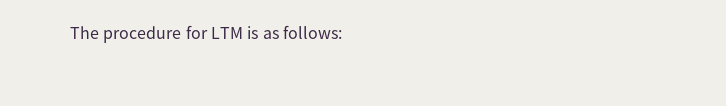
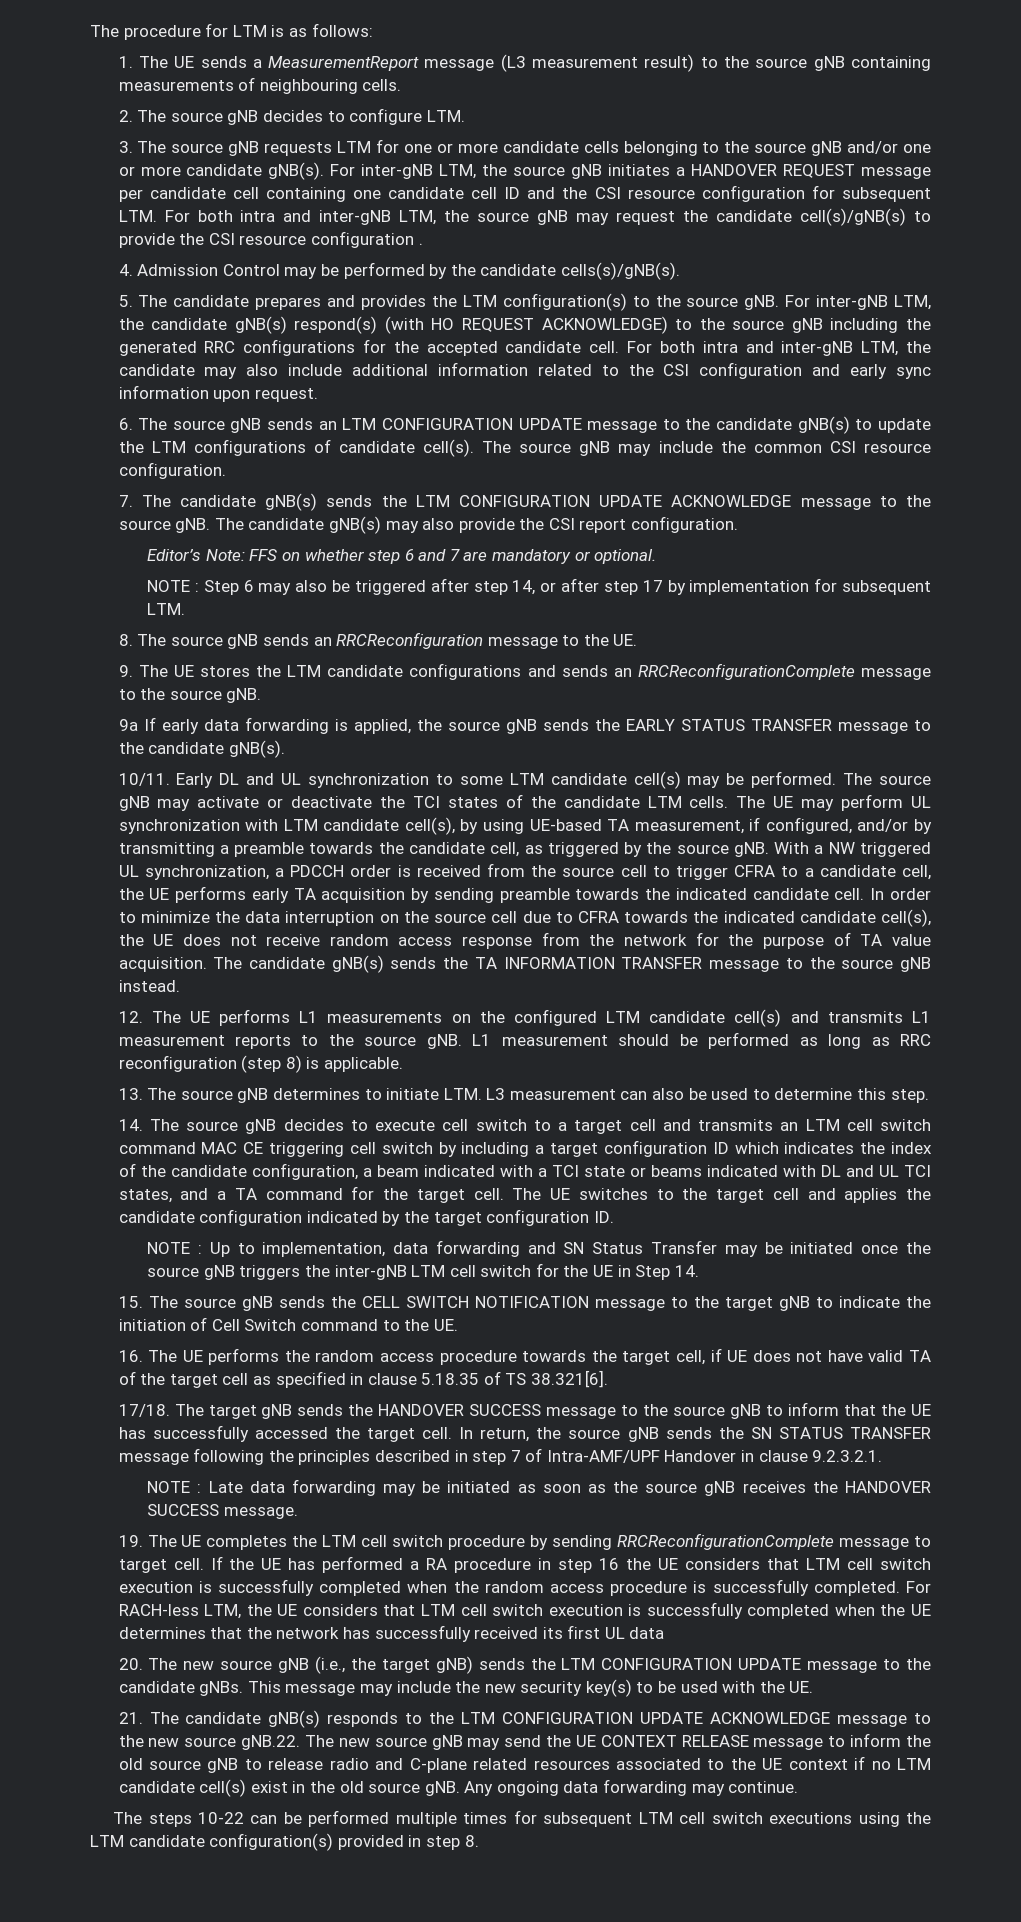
(342, 32) none -> [118,54,931,72] [118,77,402,94] [118,108,465,125] [118,139,932,156] [118,162,932,180] [118,185,931,202] [118,208,931,226] [118,231,423,248] [118,262,680,280] [118,293,931,311] [118,316,931,334] [118,339,931,356] [118,362,931,379] [118,385,318,402] [118,416,931,434] [118,439,932,457] [118,462,226,479] [118,493,931,511] [118,516,739,534] [147,549,657,564] [147,578,931,595] [147,603,186,615] [118,632,638,649] [118,663,931,680] [118,688,262,703] [118,717,932,734] [118,740,285,758] [118,771,931,789] [118,794,931,811] [118,817,932,835] [118,842,932,857] [118,863,932,880] [118,886,931,903] [118,909,932,927] [118,932,932,949] [118,955,932,973] [118,980,180,992] [118,1009,931,1027] [118,1032,932,1049] [118,1055,403,1073] [118,1088,929,1103] [118,1119,931,1134] [118,1140,932,1157] [118,1163,932,1180] [118,1186,931,1203] [118,1209,614,1226] [147,1240,931,1257] [147,1263,699,1280] [118,1296,932,1311] [118,1317,458,1331] [118,1348,931,1365] [118,1370,609,1388] [118,1402,932,1419] [118,1425,931,1442] [118,1448,883,1465] [147,1479,931,1496] [147,1504,298,1519] [118,1533,931,1550] [118,1556,931,1573] [118,1579,931,1596] [118,1602,932,1619] [118,1625,665,1642] [118,1656,932,1674] [118,1679,814,1697] [118,1710,931,1728] [118,1733,931,1750] [118,1756,931,1773] [118,1779,799,1797] [113,1810,931,1827] [90,1833,479,1851] // 1. The UE sends a MeasurementReport message (L3 measurement result) to the source gNB containing measurements of neighbouring cells. // 2. The source gNB decides to configure LTM. // 3. The source gNB requests LTM for one or more candidate cells belonging to the source gNB and/or one or more candidate gNB(s). For inter-gNB LTM, the source gNB initiates a HANDOVER REQUEST message per candidate cell containing one candidate cell ID and the CSI resource configuration for subsequent LTM. For both intra and inter-gNB LTM, the source gNB may request the candidate cell(s)/gNB(s) to provide the CSI resource configuration . // 4. Admission Control may be performed by the candidate cells(s)/gNB(s). // 5. The candidate prepares and provides the LTM configuration(s) to the source gNB. For inter-gNB LTM, the candidate gNB(s) respond(s) (with HO REQUEST ACKNOWLEDGE) to the source gNB including the generated RRC configurations for the accepted candidate cell. For both intra and inter-gNB LTM, the candidate may also include additional information related to the CSI configuration and early sync information upon request. // 6. The source gNB sends an LTM CONFIGURATION UPDATE message to the candidate gNB(s) to update the LTM configurations of candidate cell(s). The source gNB may include the common CSI resource configuration. // 7. The candidate gNB(s) sends the LTM CONFIGURATION UPDATE ACKNOWLEDGE message to the source gNB. The candidate gNB(s) may also provide the CSI report configuration. // Editor’s Note: FFS on whether step 6 and 7 are mandatory or optional. // NOTE : Step 6 may also be triggered after step 14, or after step 17 by implementation for subsequent LTM. // 8. The source gNB sends an RRCReconfiguration message to the UE. // 9. The UE stores the LTM candidate configurations and sends an RRCReconfigurationComplete message to the source gNB. // 9a If early data forwarding is applied, the source gNB sends the EARLY STATUS TRANSFER message to the candidate gNB(s). // 10/11. Early DL and UL synchronization to some LTM candidate cell(s) may be performed. The source gNB may activate or deactivate the TCI states of the candidate LTM cells. The UE may perform UL synchronization with LTM candidate cell(s), by using UE-based TA measurement, if configured, and/or by transmitting a preamble towards the candidate cell, as triggered by the source gNB. With a NW triggered UL synchronization, a PDCCH order is received from the source cell to trigger CFRA to a candidate cell, the UE performs early TA acquisition by sending preamble towards the indicated candidate cell. In order to minimize the data interruption on the source cell due to CFRA towards the indicated candidate cell(s), the UE does not receive random access response from the network for the purpose of TA value acquisition. The candidate gNB(s) sends the TA INFORMATION TRANSFER message to the source gNB instead. // 12. The UE performs L1 measurements on the configured LTM candidate cell(s) and transmits L1 measurement reports to the source gNB. L1 measurement should be performed as long as RRC reconfiguration (step 8) is applicable. // 13. The source gNB determines to initiate LTM. L3 measurement can also be used to determine this step. // 14. The source gNB decides to execute cell switch to a target cell and transmits an LTM cell switch command MAC CE triggering cell switch by including a target configuration ID which indicates the index of the candidate configuration, a beam indicated with a TCI state or beams indicated with DL and UL TCI states, and a TA command for the target cell. The UE switches to the target cell and applies the candidate configuration indicated by the target configuration ID. // NOTE : Up to implementation, data forwarding and SN Status Transfer may be initiated once the source gNB triggers the inter-gNB LTM cell switch for the UE in Step 14. // 15. The source gNB sends the CELL SWITCH NOTIFICATION message to the target gNB to indicate the initiation of Cell Switch command to the UE. // 16. The UE performs the random access procedure towards the target cell, if UE does not have valid TA of the target cell as specified in clause 5.18.35 of TS 38.321[6]. // 17/18. The target gNB sends the HANDOVER SUCCESS message to the source gNB to inform that the UE has successfully accessed the target cell. In return, the source gNB sends the SN STATUS TRANSFER message following the principles described in step 7 of Intra-AMF/UPF Handover in clause 9.2.3.2.1. // NOTE : Late data forwarding may be initiated as soon as the source gNB receives the HANDOVER SUCCESS message. // 19. The UE completes the LTM cell switch procedure by sending RRCReconfigurationComplete message to target cell. If the UE has performed a RA procedure in step 16 the UE considers that LTM cell switch execution is successfully completed when the random access procedure is successfully completed. For RACH-less LTM, the UE considers that LTM cell switch execution is successfully completed when the UE determines that the network has successfully received its first UL data // 20. The new source gNB (i.e., the target gNB) sends the LTM CONFIGURATION UPDATE message to the candidate gNBs. This message may include the new security key(s) to be used with the UE. // 21. The candidate gNB(s) responds to the LTM CONFIGURATION UPDATE ACKNOWLEDGE message to the new source gNB.22. The new source gNB may send the UE CONTEXT RELEASE message to inform the old source gNB to release radio and C-plane related resources associated to the UE context if no LTM candidate cell(s) exist in the old source gNB. Any ongoing data forwarding may continue. // The steps 10-22 can be performed multiple times for subsequent LTM cell switch executions using the LTM candidate configuration(s) provided in step 8.

